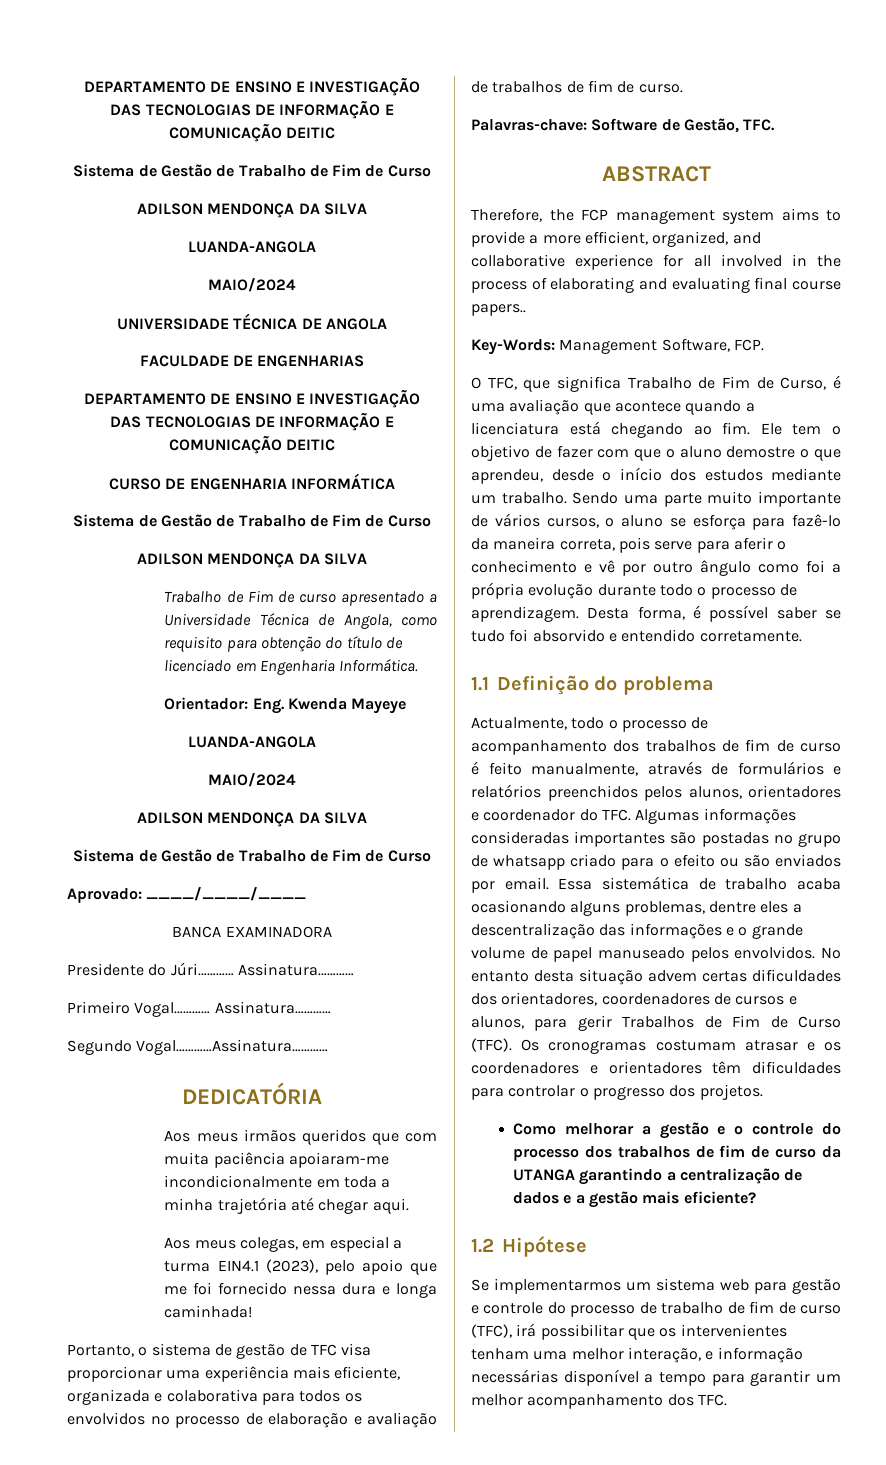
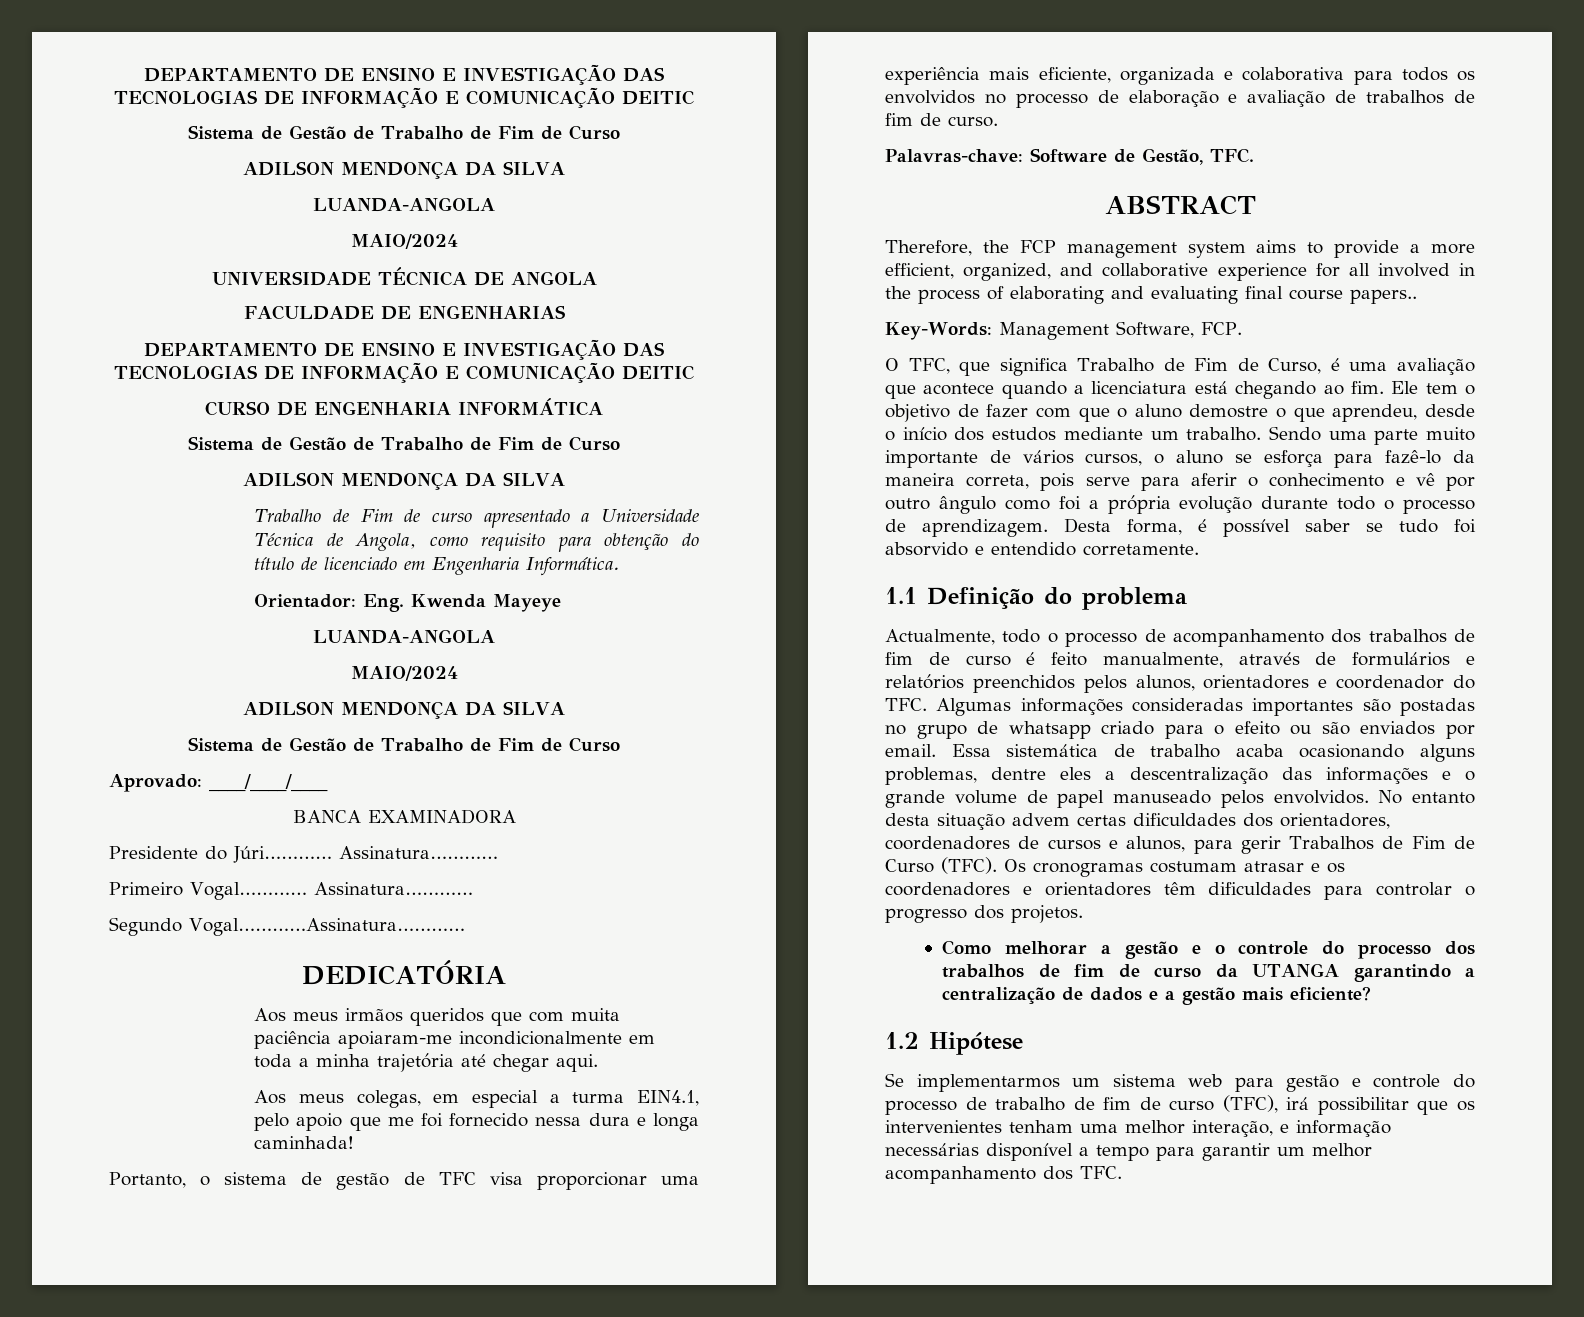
[217,1259,318,1273] EIN4.1 (2023), -> [637,1090,699,1106] EIN4.1,

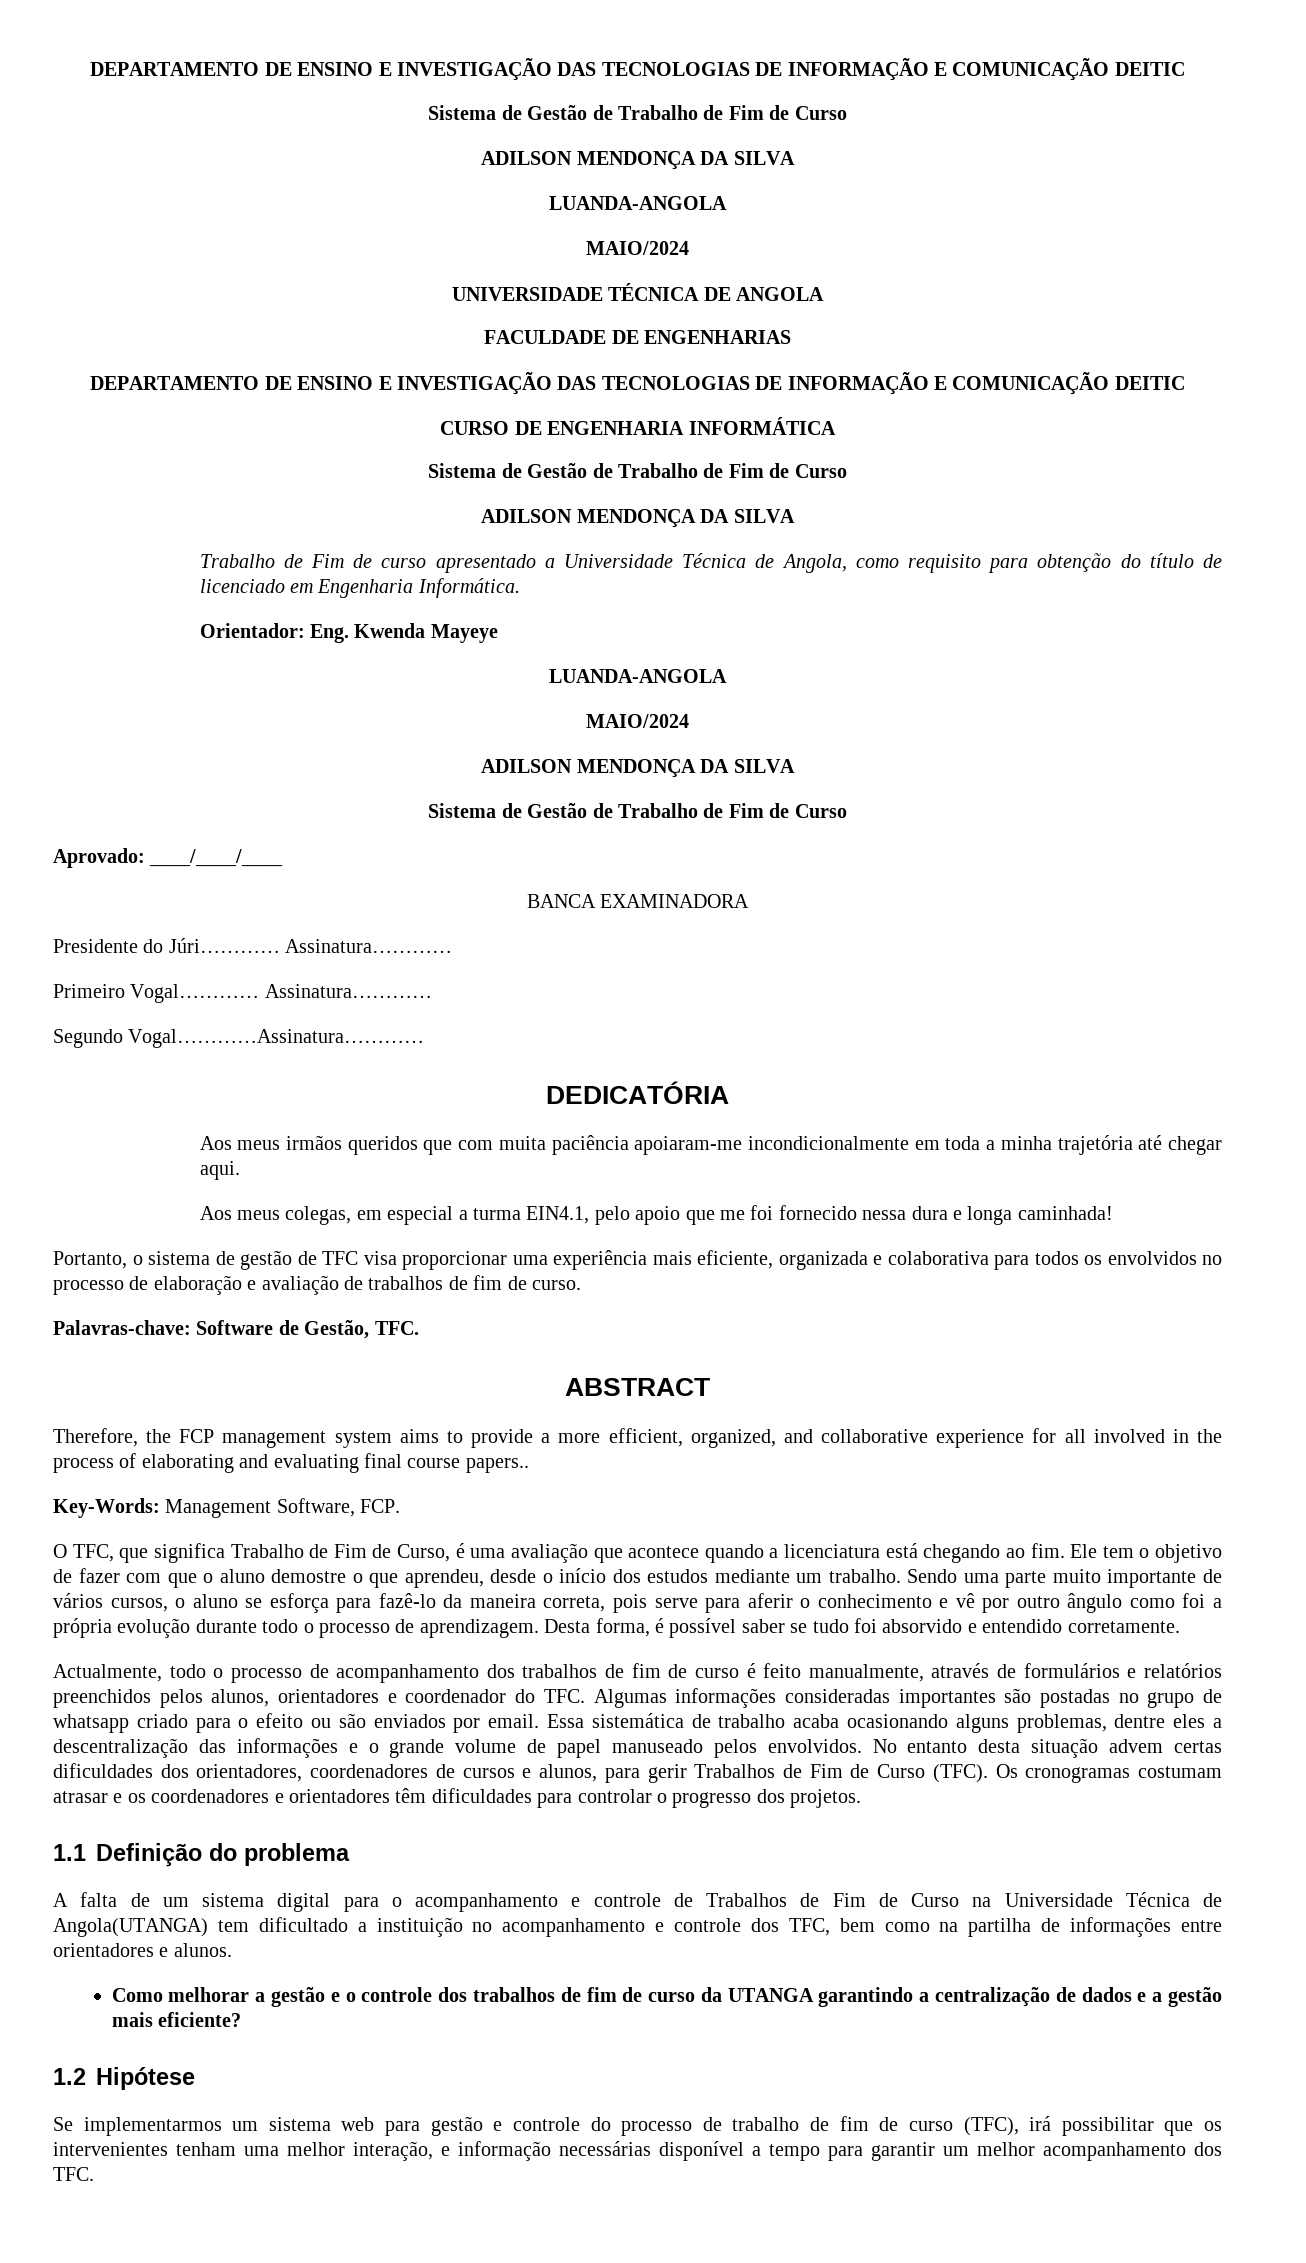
[885,587,1187,610] // 1.1 Definição do problema -> (1180, 1627) none
(1083, 914) none -> [53,1843,350,1867] [53,1892,1222,1912] [53,1917,1222,1937] [53,1943,232,1957] // 1.1 Definição do problema // A falta de um sistema digital para o acompanhamento e controle de Trabalhos de Fim de Curso na Universidade Técnica de Angola(UTANGA) tem dificultado a instituição no acompanhamento e controle dos TFC, bem como na partilha de informações entre orientadores e alunos.
[1322,941,1432,959] do processo -> (433, 1994) none

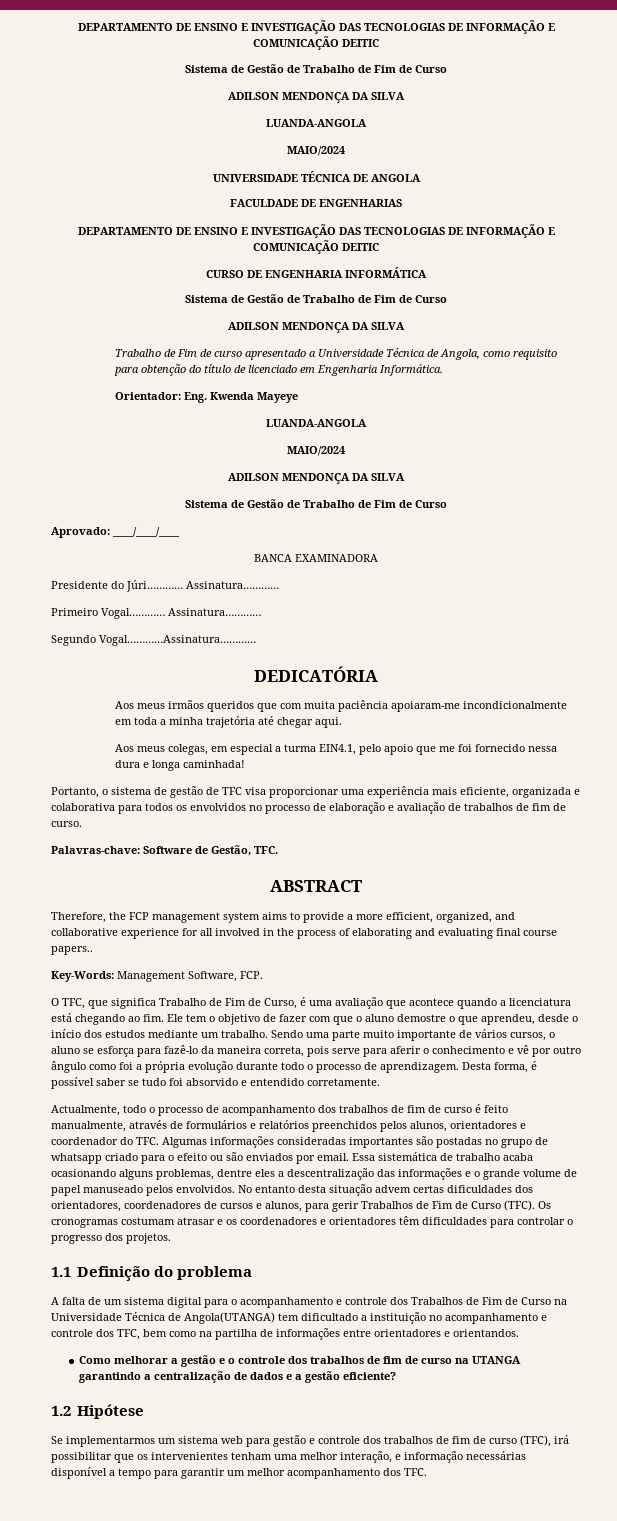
[673,1893,693,1907] de -> [390,1297,408,1305] dos
[173,1943,232,1957] alunos. -> [453,1329,519,1337] orientandos.
[700,1987,722,2002] da -> [455,1358,470,1364] na
[111,2012,153,2027] mais -> (341, 1377) none
[590,2117,800,2136] do processo de trabalho -> [363,1436,433,1444] dos trabalhos

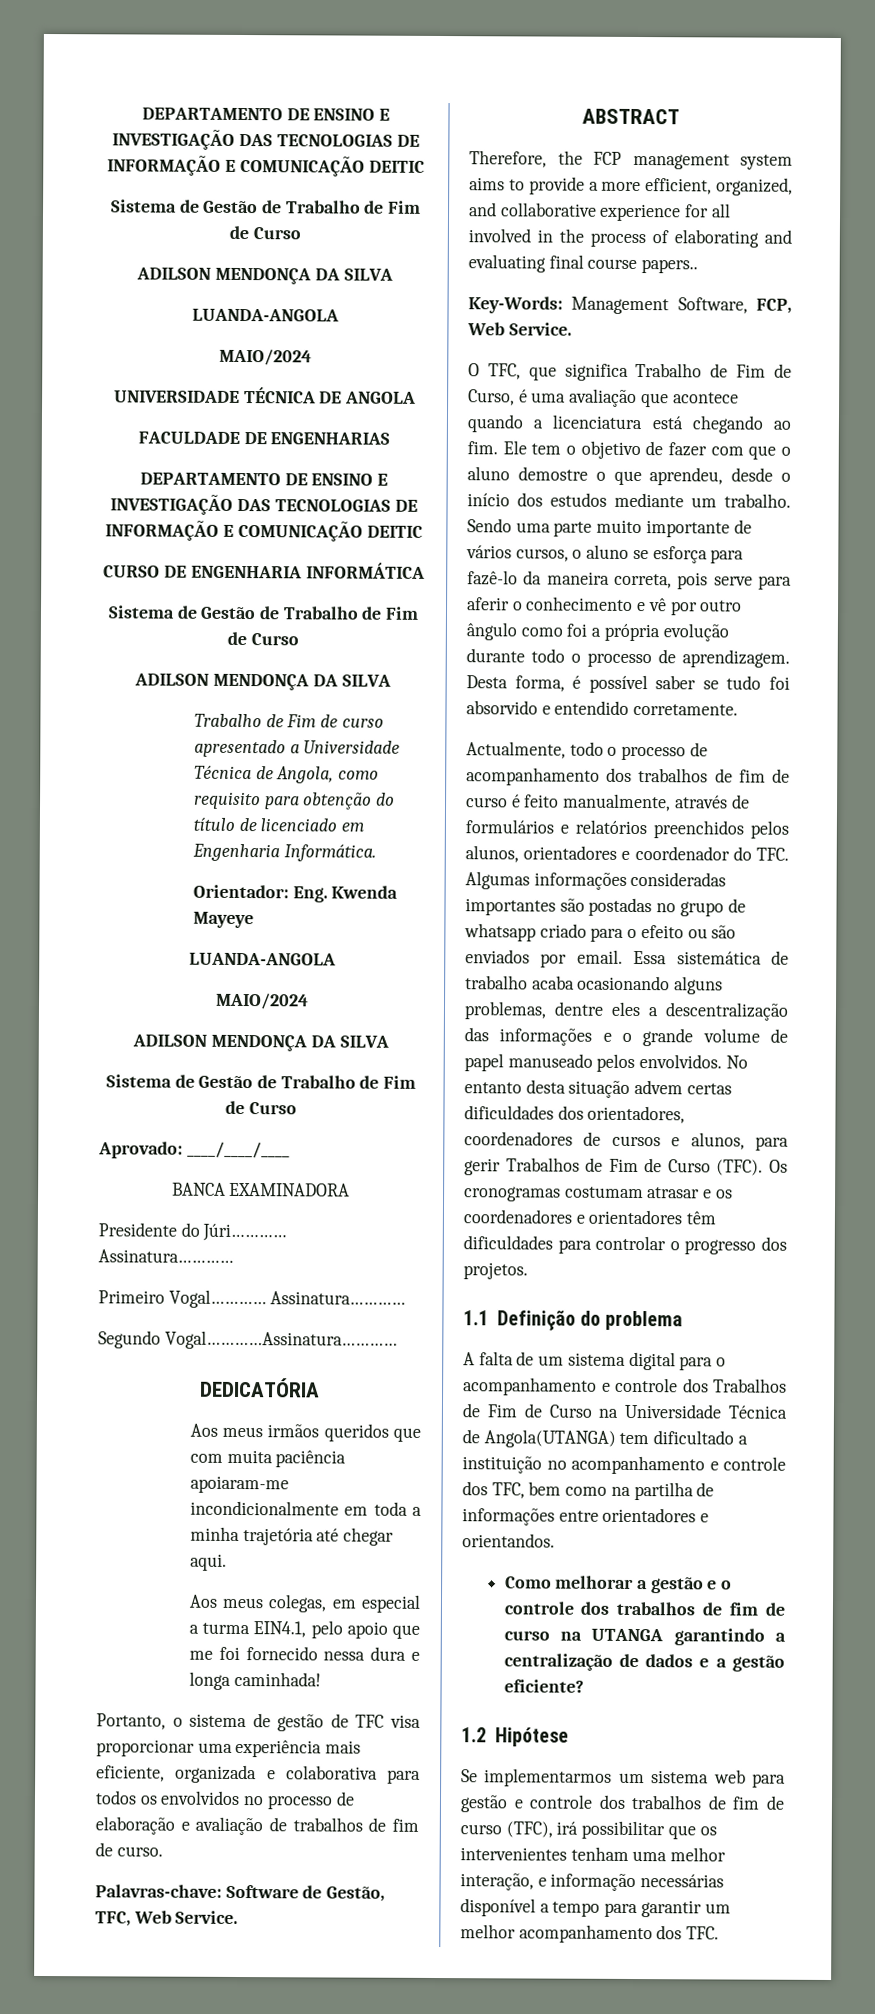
[254,846,278,854] TFC. -> [95,1910,239,1927] TFC, Web Service.
[240,971,263,979] FCP. -> [756,298,792,314] [467,322,572,336] FCP, Web Service.

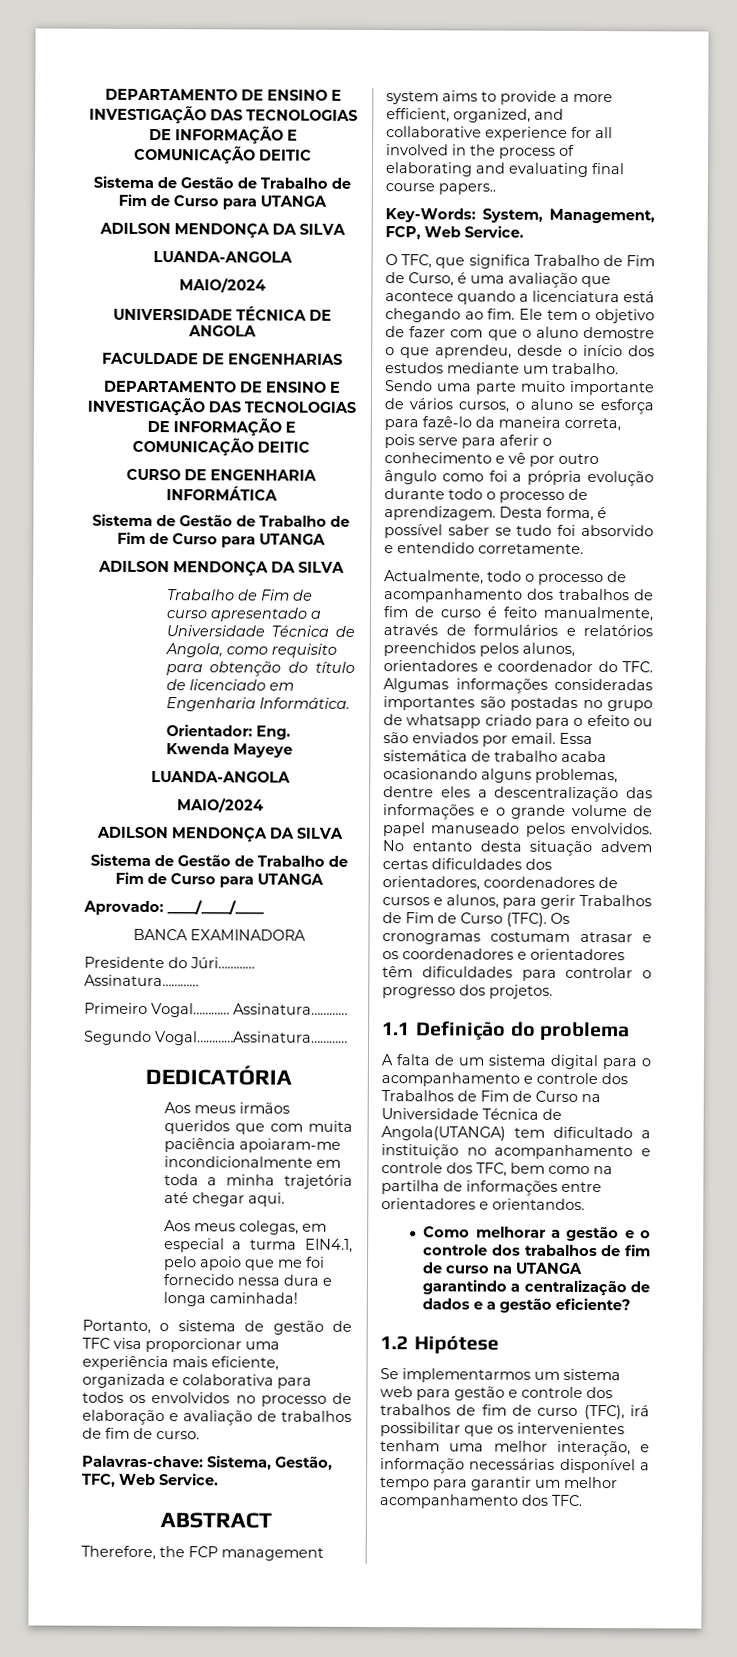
(301, 233) none -> [222,195,327,210] para UTANGA
(299, 639) none -> [221,533,326,548] para UTANGA
(297, 1108) none -> [219,873,324,888] para UTANGA
[225,1884,323,1899] Software de -> [207,1455,272,1470] Sistema,
[571,296,748,315] Management Software, -> [482,208,655,224] System, Management,

